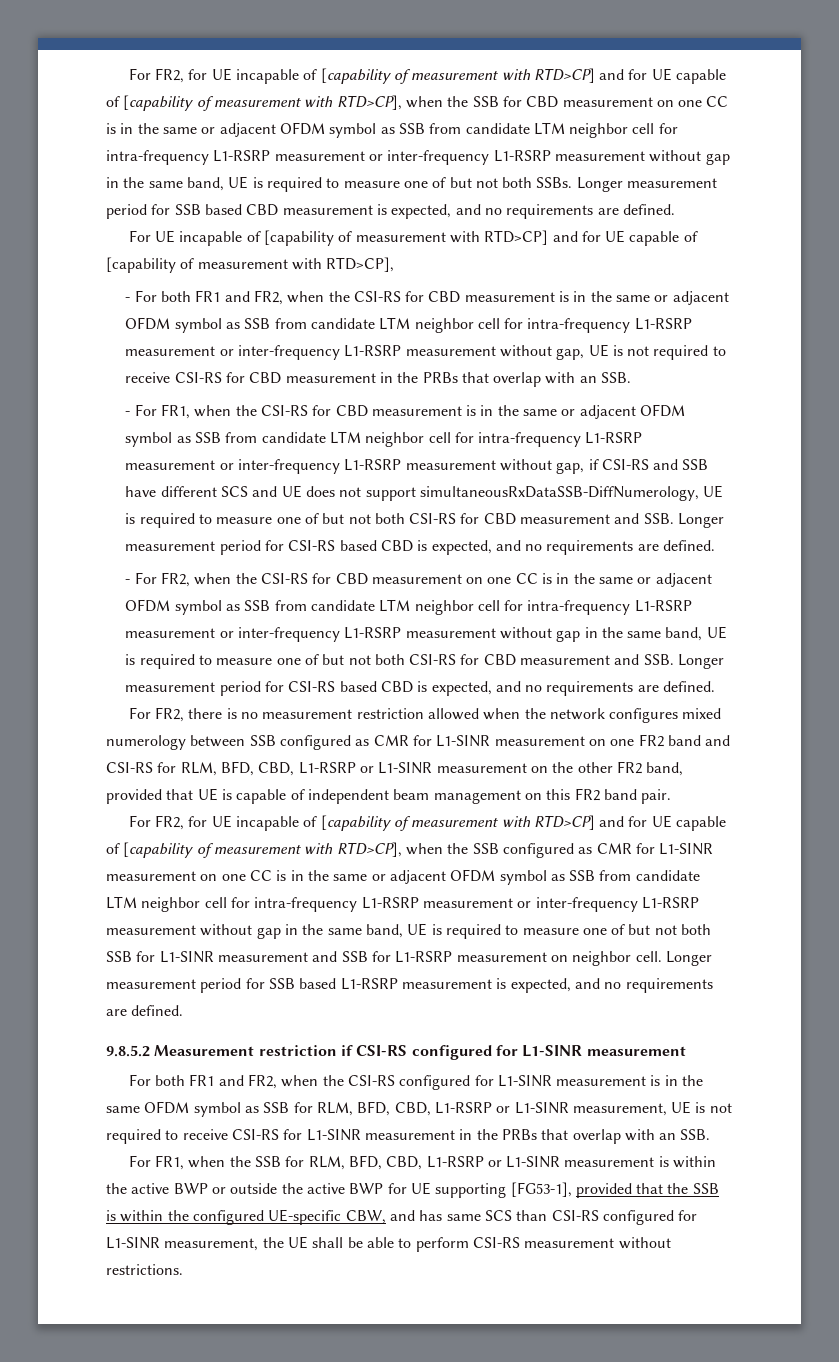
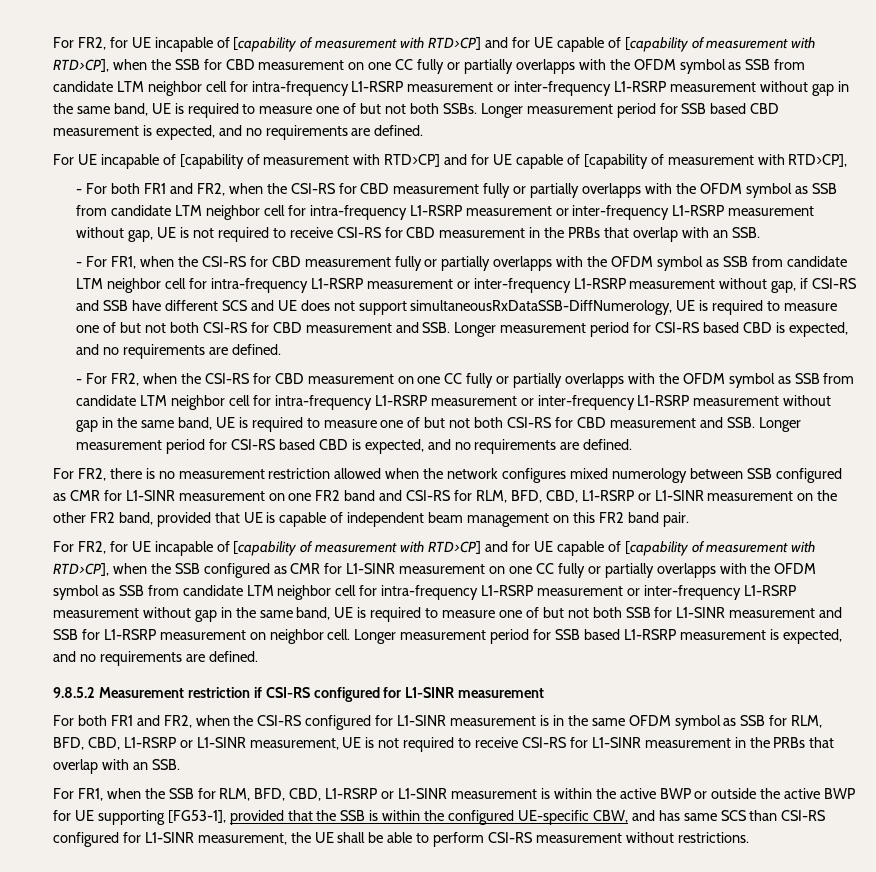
[106,123,276,137] is in the same or adjacent -> [417,59,630,74] fully or partially overlapps with the
[559,291,729,305] is in the same or adjacent -> [483,183,696,198] fully or partially overlapps with the
[466,405,636,419] is in the same or adjacent -> [394,256,608,271] fully or partially overlapps with the
[542,573,712,587] is in the same or adjacent -> [466,373,679,388] fully or partially overlapps with the
[276,870,446,884] is in the same or adjacent -> [557,563,771,578] fully or partially overlapps with the

